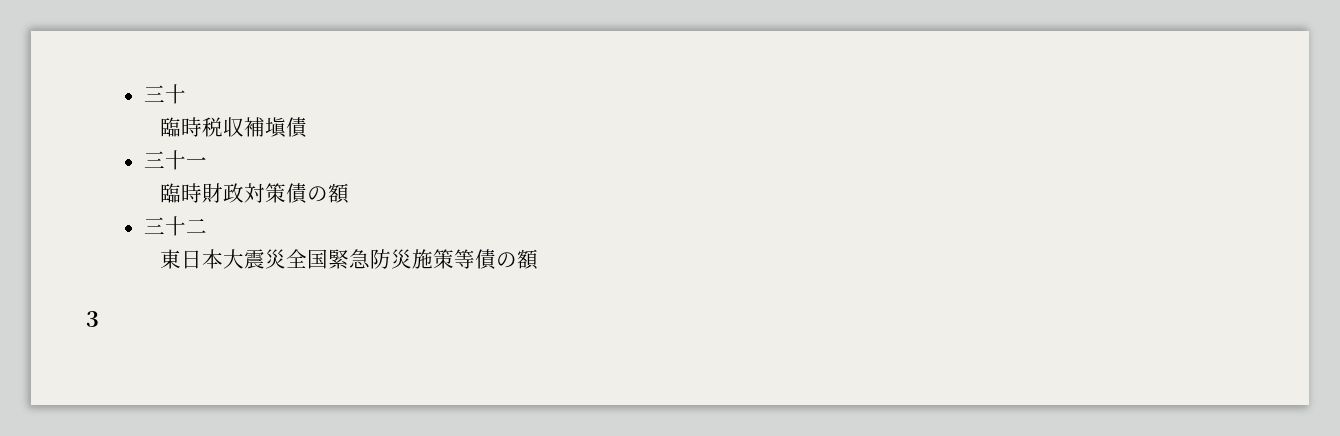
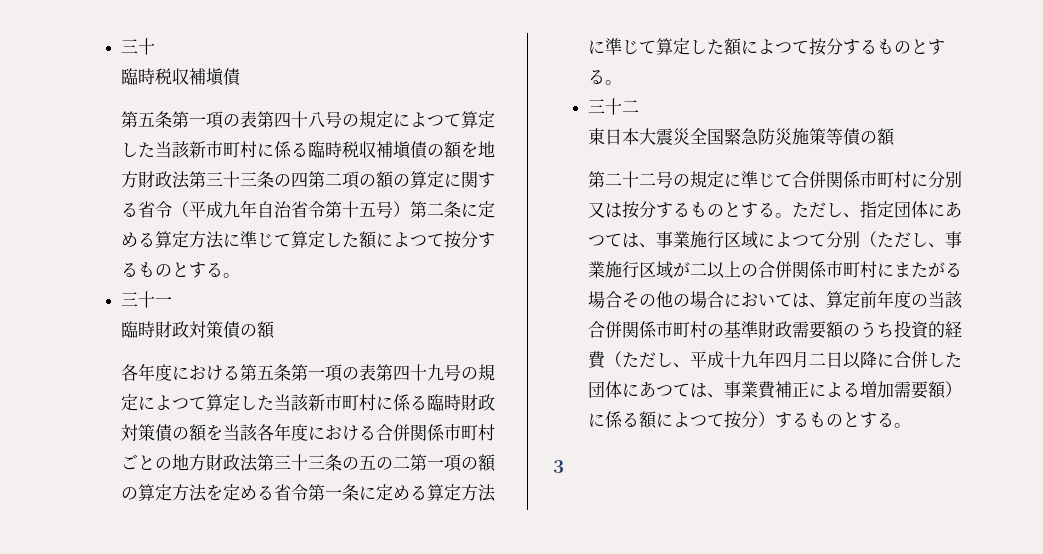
(308, 127) none -> [121,111,496,129] [121,141,496,159] [121,171,496,189] [121,200,496,218] [121,231,496,249] [121,262,241,278] // 第五条第一項の表第四十八号の規定によつて算定した当該新市町村に係る臨時税収補塡債の額を地方財政法第三十三条の四第二項の額の算定に関する省令（平成九年自治省令第十五号）第二条に定める算定方法に準じて算定した額によつて按分するものとする。
(349, 193) none -> [121,363,496,382] [121,394,496,412] [121,423,496,442] [121,454,497,472] [121,484,497,502] [588,38,946,56] [588,69,623,85] // 各年度における第五条第一項の表第四十九号の規定によつて算定した当該新市町村に係る臨時財政対策債の額を当該各年度における合併関係市町村ごとの地方財政法第三十三条の五の二第一項の額の算定方法を定める省令第一条に定める算定方法に準じて算定した額によつて按分するものとする。
(538, 259) none -> [588,171,963,188] [588,201,963,219] [588,231,963,249] [588,261,963,279] [588,290,964,309] [588,320,963,339] [588,350,963,369] [588,381,963,399] [588,411,912,429] // 第二十二号の規定に準じて合併関係市町村に分別又は按分するものとする。ただし、指定団体にあつては、事業施行区域によつて分別（ただし、事業施行区域が二以上の合併関係市町村にまたがる場合その他の場合においては、算定前年度の当該合併関係市町村の基準財政需要額のうち投資的経費（ただし、平成十九年四月二日以降に合併した団体にあつては、事業費補正による増加需要額）に係る額によつて按分）するものとする。

